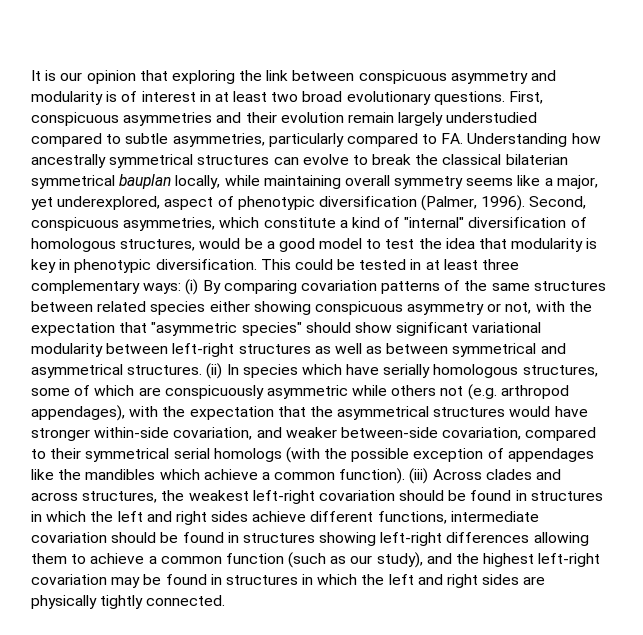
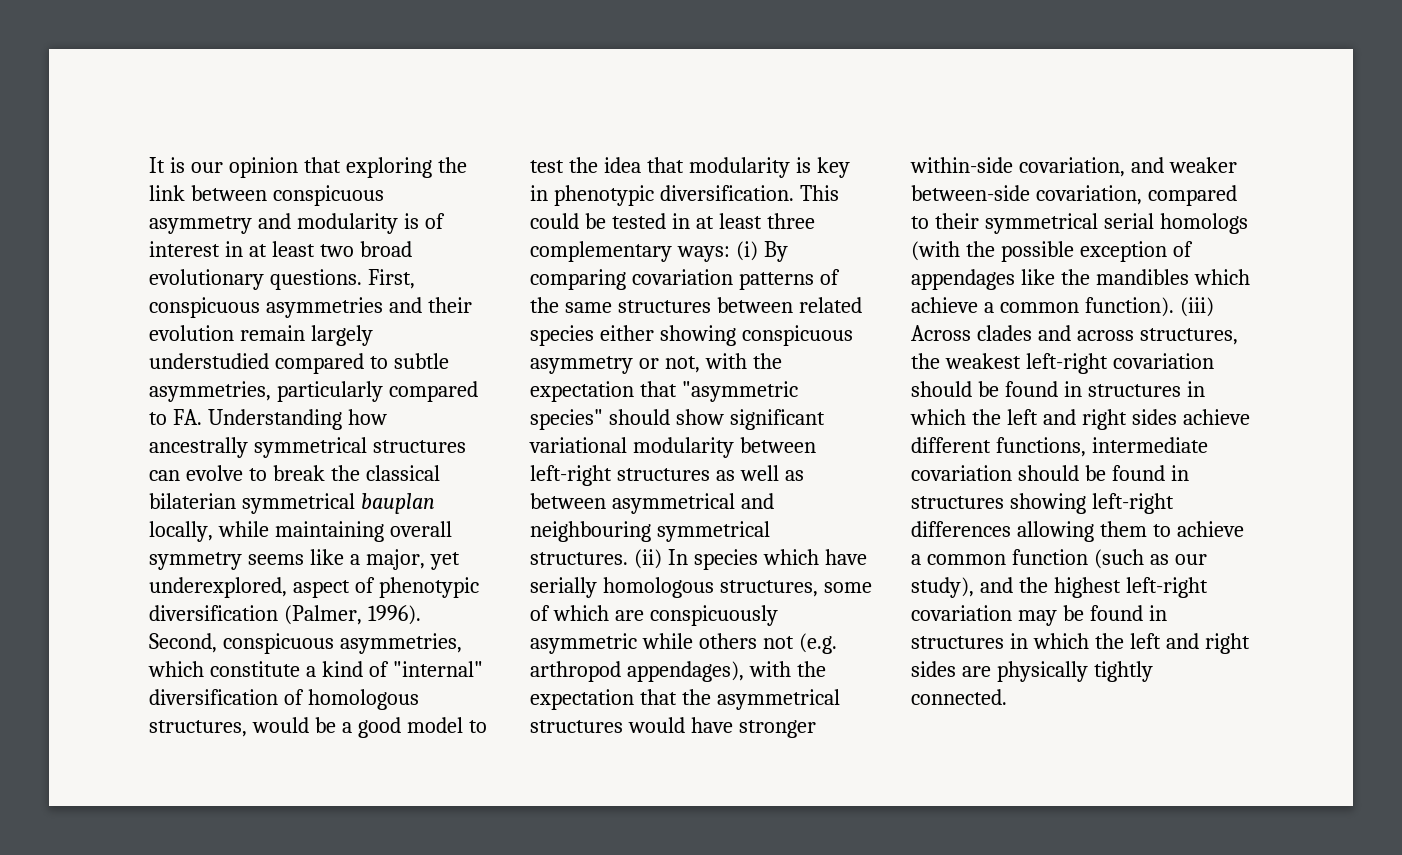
[452,343,566,357] [31,364,123,378] symmetrical and asymmetrical -> [611,493,774,514] [530,521,770,542] asymmetrical and neighbouring symmetrical

